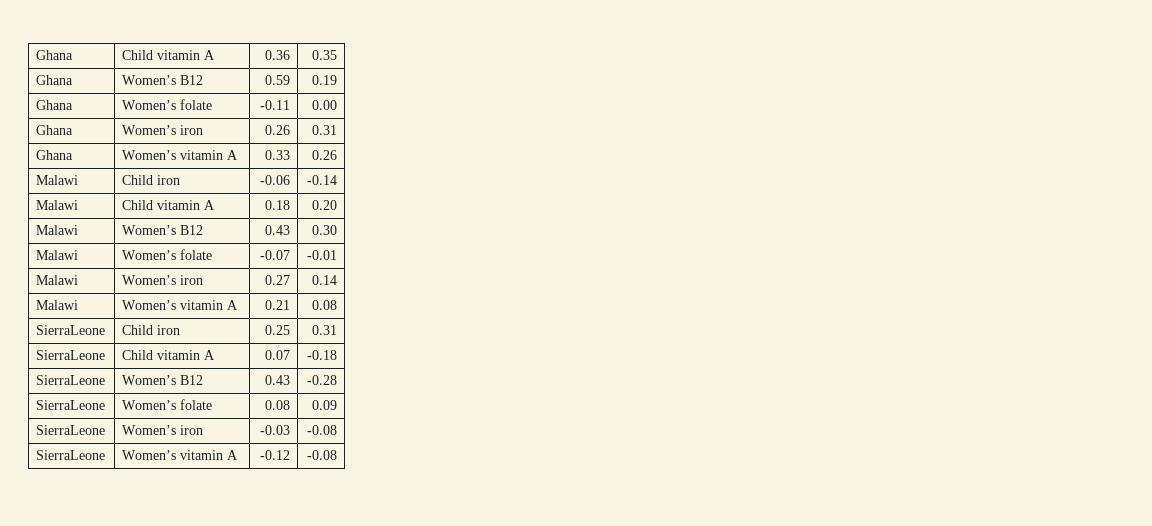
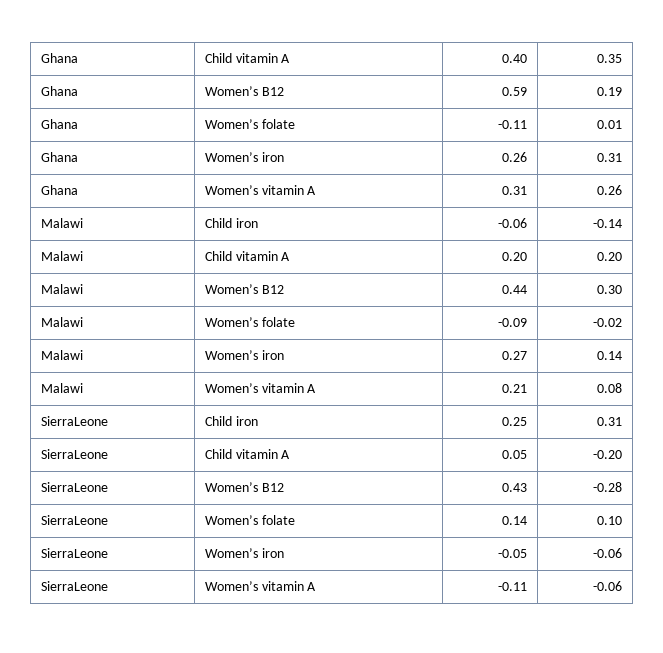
[264,50,290,60] 0.36 -> [502,54,528,63] 0.40
[311,100,337,110] 0.00 -> [597,120,623,129] 0.01
[264,150,290,160] 0.33 -> [502,186,528,195] 0.31
[264,200,290,210] 0.18 -> [502,252,528,261] 0.20
[264,225,290,235] 0.43 -> [502,285,528,294] 0.44
[259,250,290,260] [306,250,337,260] -0.07 | -0.01 -> [498,318,528,327] [593,318,623,327] -0.09 | -0.02
[264,350,290,360] [306,350,337,360] 0.07 | -0.18 -> [502,450,528,459] [593,450,623,459] 0.05 | -0.20
[264,400,290,410] [311,400,337,410] 0.08 | 0.09 -> [502,516,528,525] [597,516,623,525] 0.14 | 0.10
[259,425,290,435] [306,425,337,435] -0.03 | -0.08 -> [498,549,528,558] [593,548,623,558] -0.05 | -0.06
[259,450,290,460] [306,450,337,460] -0.12 | -0.08 -> [498,582,528,591] [593,581,623,591] -0.11 | -0.06

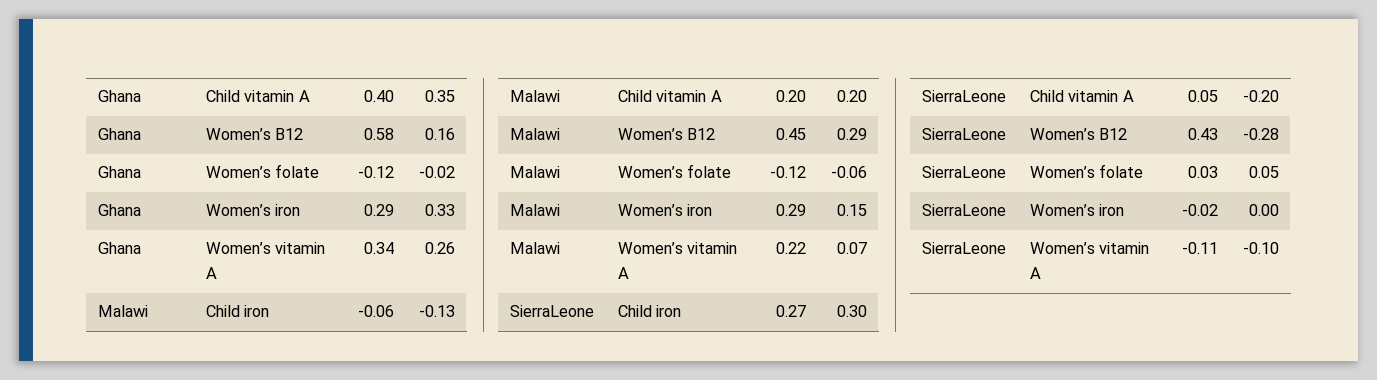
[502,87,528,96] [597,87,623,96] 0.59 | 0.19 -> [364,128,395,140] [425,128,456,140] 0.58 | 0.16
[498,120,528,129] [597,120,623,129] -0.11 | 0.01 -> [358,166,395,178] [419,166,456,178] -0.12 | -0.02
[502,152,528,162] [597,153,623,162] 0.26 | 0.31 -> [364,204,395,216] [425,204,456,216] 0.29 | 0.33
[502,186,528,195] 0.31 -> [364,242,395,254] 0.34
[593,219,623,228] -0.14 -> [419,305,456,317] -0.13
[502,285,528,294] [597,285,623,294] 0.44 | 0.30 -> [776,128,807,140] [837,128,868,140] 0.45 | 0.29
[498,318,528,327] [593,318,623,327] -0.09 | -0.02 -> [770,166,807,178] [831,166,868,178] -0.12 | -0.06
[502,351,528,360] [597,351,623,360] 0.27 | 0.14 -> [776,204,807,216] [837,204,868,216] 0.29 | 0.15
[502,384,528,393] [597,383,623,393] 0.21 | 0.08 -> [776,242,807,254] [837,242,868,254] 0.22 | 0.07
[502,417,528,426] [597,417,623,426] 0.25 | 0.31 -> [776,305,807,317] [837,305,868,317] 0.27 | 0.30
[502,516,528,525] [597,516,623,525] 0.14 | 0.10 -> [1188,166,1219,178] [1249,166,1280,178] 0.03 | 0.05
[498,549,528,558] [593,548,623,558] -0.05 | -0.06 -> [1182,204,1219,216] [1249,204,1280,216] -0.02 | 0.00
[593,581,623,591] -0.06 -> [1243,242,1280,254] -0.10

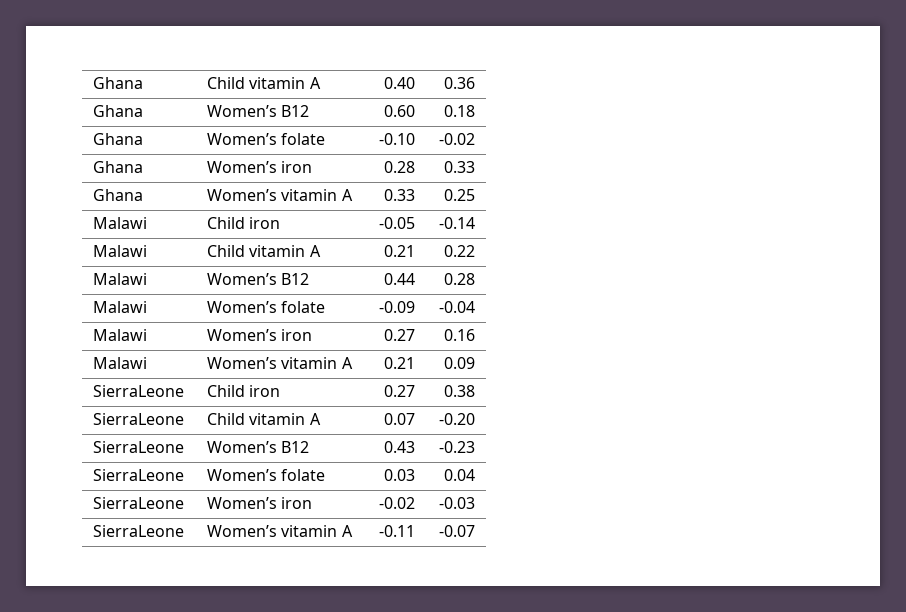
[425,90,456,102] 0.35 -> [443,77,475,89] 0.36
[364,128,395,140] [425,128,456,140] 0.58 | 0.16 -> [383,105,415,117] [443,105,475,117] 0.60 | 0.18
[358,166,395,178] -0.12 -> [378,133,415,145] -0.10
[364,204,395,216] 0.29 -> [383,161,415,173] 0.28
[364,242,395,254] [425,242,456,254] 0.34 | 0.26 -> [383,189,415,201] [443,189,475,201] 0.33 | 0.25
[358,305,395,317] [419,305,456,317] -0.06 | -0.13 -> [378,217,415,229] [438,217,475,229] -0.05 | -0.14
[776,90,807,102] [837,90,868,102] 0.20 | 0.20 -> [383,245,415,257] [443,245,475,257] 0.21 | 0.22
[776,128,807,140] [837,128,868,140] 0.45 | 0.29 -> [383,273,415,285] [443,273,475,285] 0.44 | 0.28
[770,166,807,178] [831,166,868,178] -0.12 | -0.06 -> [378,301,415,313] [438,301,475,313] -0.09 | -0.04
[776,204,807,216] [837,204,868,216] 0.29 | 0.15 -> [383,329,415,341] [443,329,475,341] 0.27 | 0.16
[776,242,807,254] [837,242,868,254] 0.22 | 0.07 -> [383,357,415,369] [443,357,475,369] 0.21 | 0.09
[837,305,868,317] 0.30 -> [443,385,475,397] 0.38
[1188,90,1219,102] 0.05 -> [383,413,415,425] 0.07
[1243,128,1280,140] -0.28 -> [438,441,475,453] -0.23
[1249,166,1280,178] 0.05 -> [443,469,475,481] 0.04
[1249,204,1280,216] 0.00 -> [438,497,475,509] -0.03
[1243,242,1280,254] -0.10 -> [438,525,475,537] -0.07

